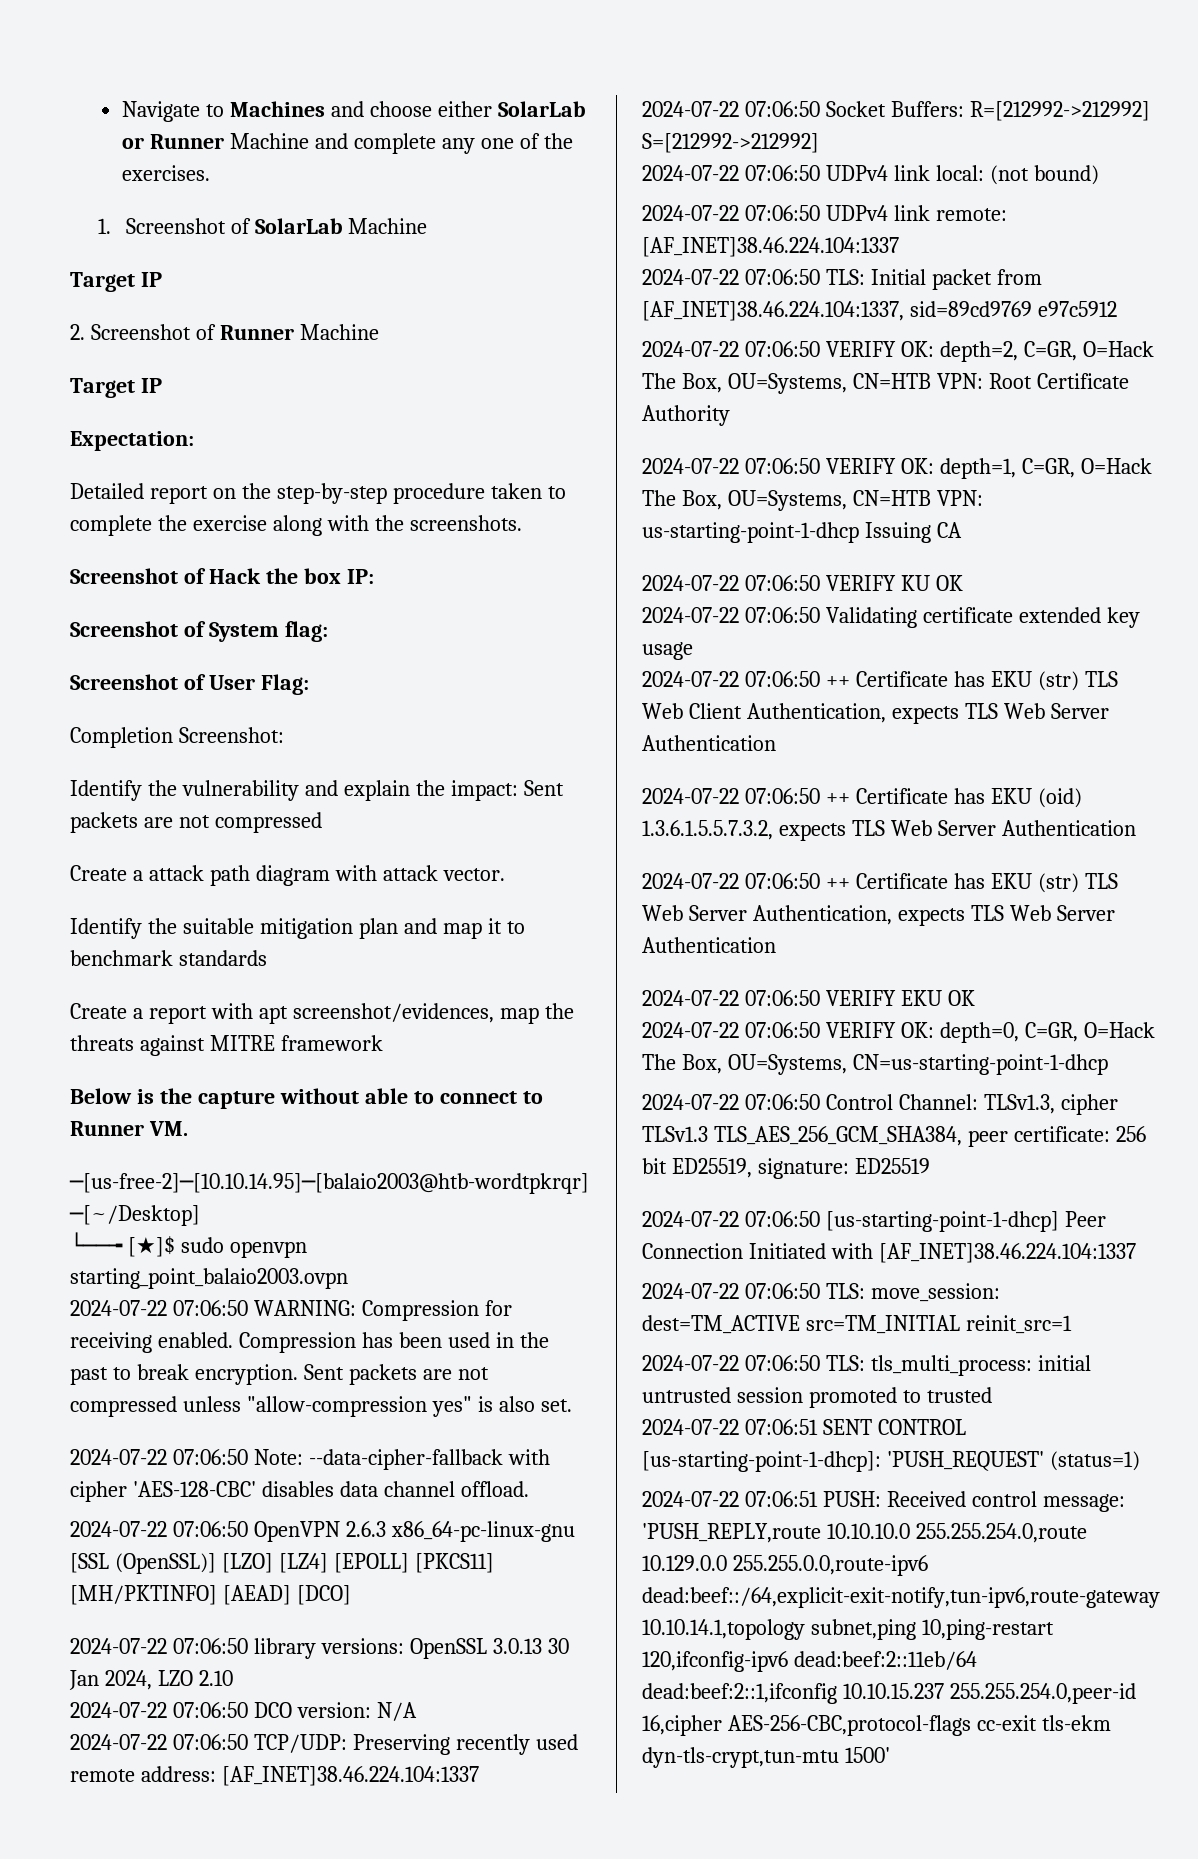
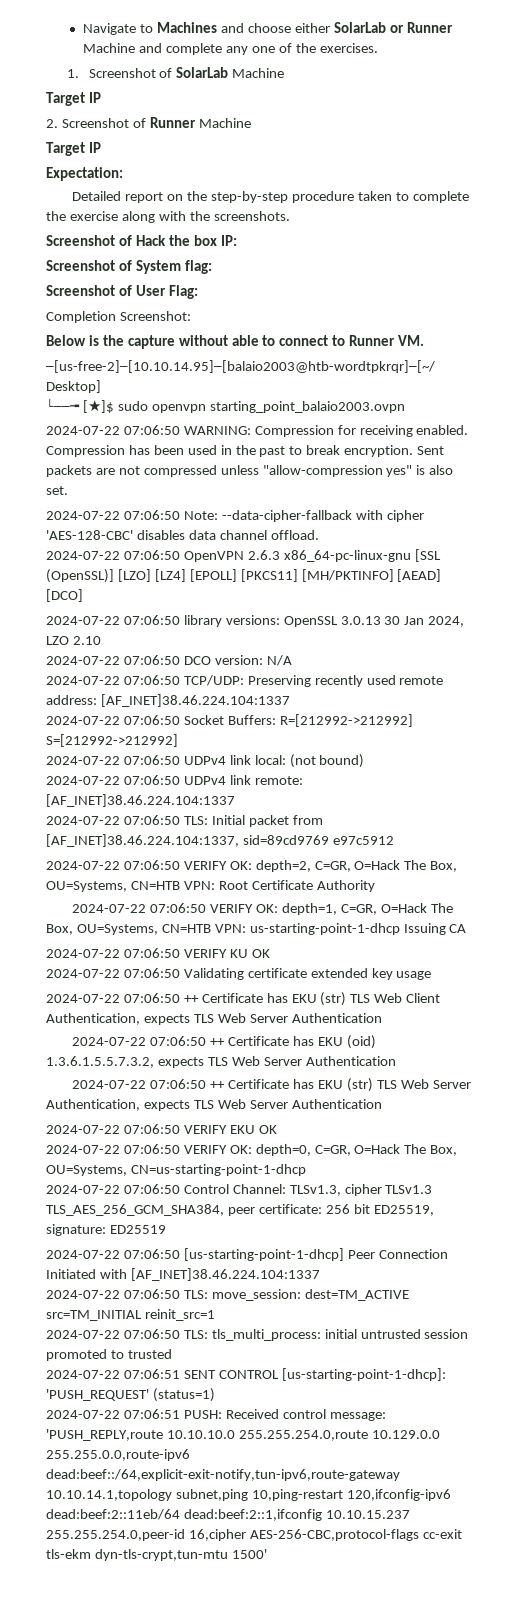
[70,780,564,801] [70,812,322,833] [70,865,505,886] [70,918,525,939] [70,950,267,966] [70,1003,574,1024] [70,1035,383,1056] // Identify the vulnerability and explain the impact: Sent packets are not compressed // Create a attack path diagram with attack vector. // Identify the suitable mitigation plan and map it to benchmark standards // Create a report with apt screenshot/evidences, map the threats against MITRE framework -> (191, 316) none

